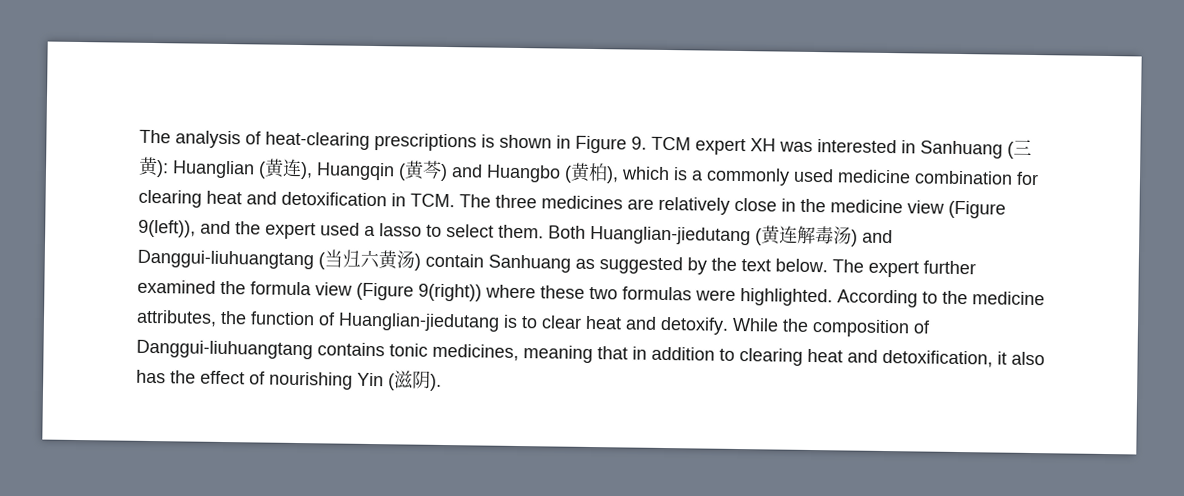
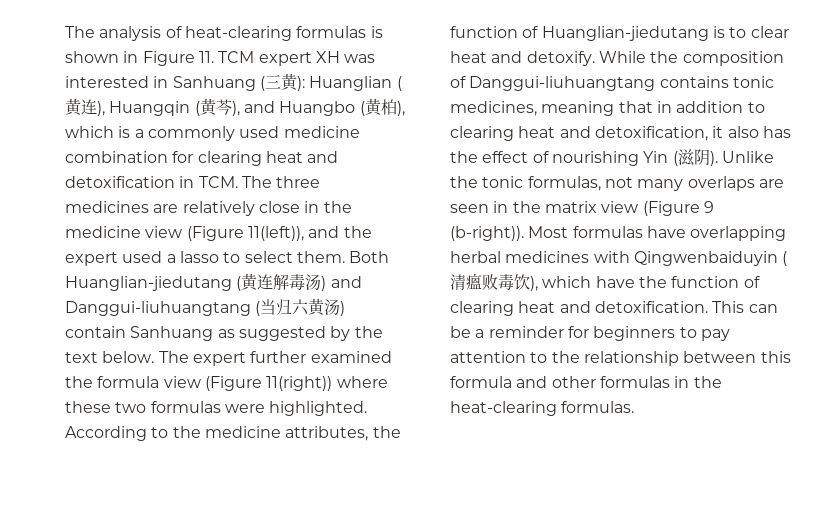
[374,133,477,152] prescriptions -> [296,26,367,38] formulas
[631,136,647,150] 9. -> [198,51,214,63] 11.
[440,163,448,182] ) -> [231,101,240,116] ),
[138,219,196,238] 9(left)), -> [247,226,304,241] 11(left)),
[418,283,482,302] 9(right)) -> [266,376,333,391] 11(right))
(442, 382) none -> [721,151,774,163] [450,176,784,191] [450,201,714,216] [450,226,787,241] [450,251,788,266] [450,273,760,291] [450,301,778,316] [450,326,730,341] [450,351,791,366] [450,376,722,388] [450,401,635,416] Unlike the tonic formulas, not many overlaps are seen in the matrix view (Figure 9 (b-right)). Most formulas have overlapping herbal medicines with Qingwenbaiduyin (清瘟败毒饮), which have the function of clearing heat and detoxification. This can be a reminder for beginners to pay attention to the relationship between this formula and other formulas in the heat-clearing formulas.

